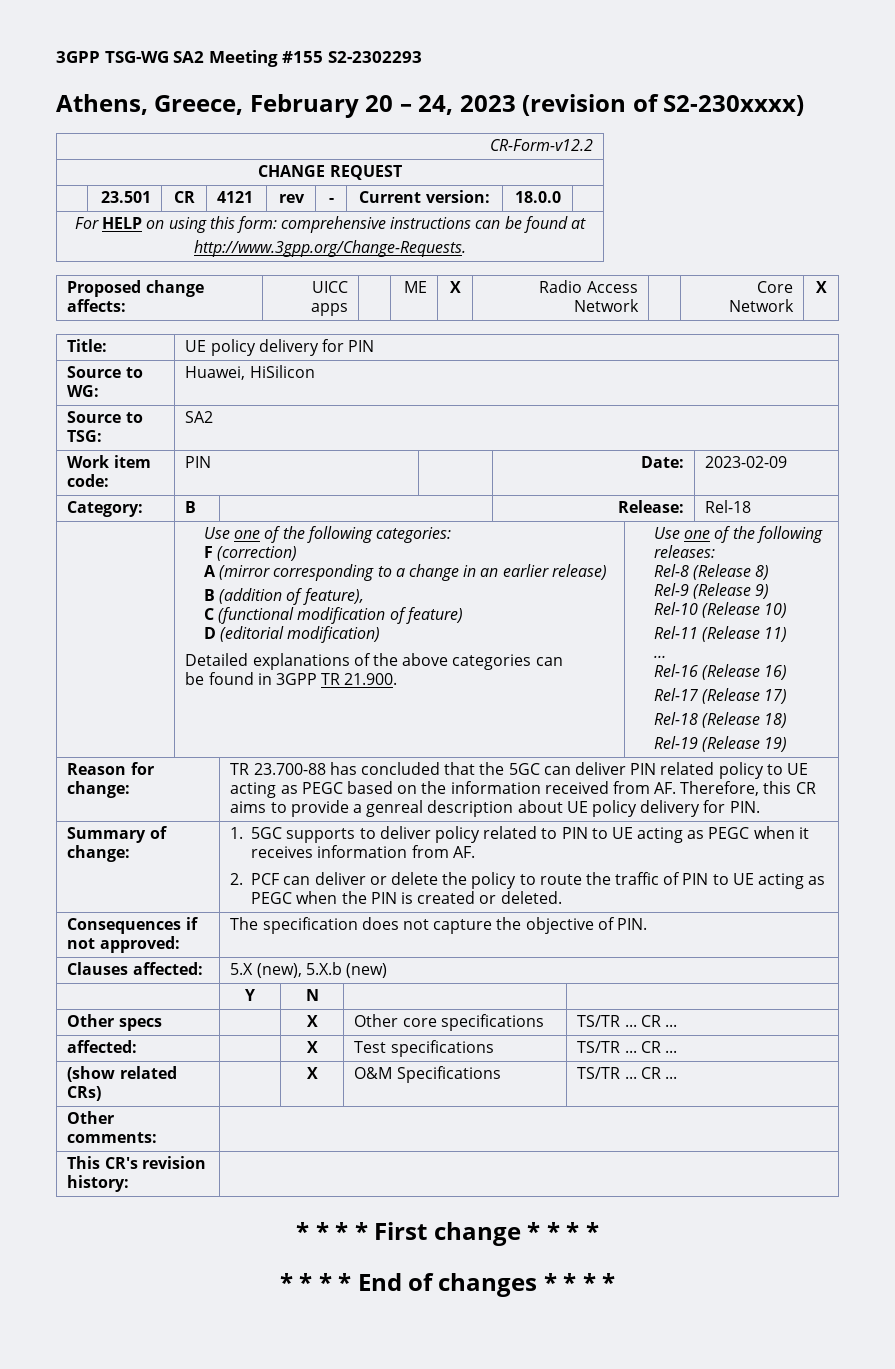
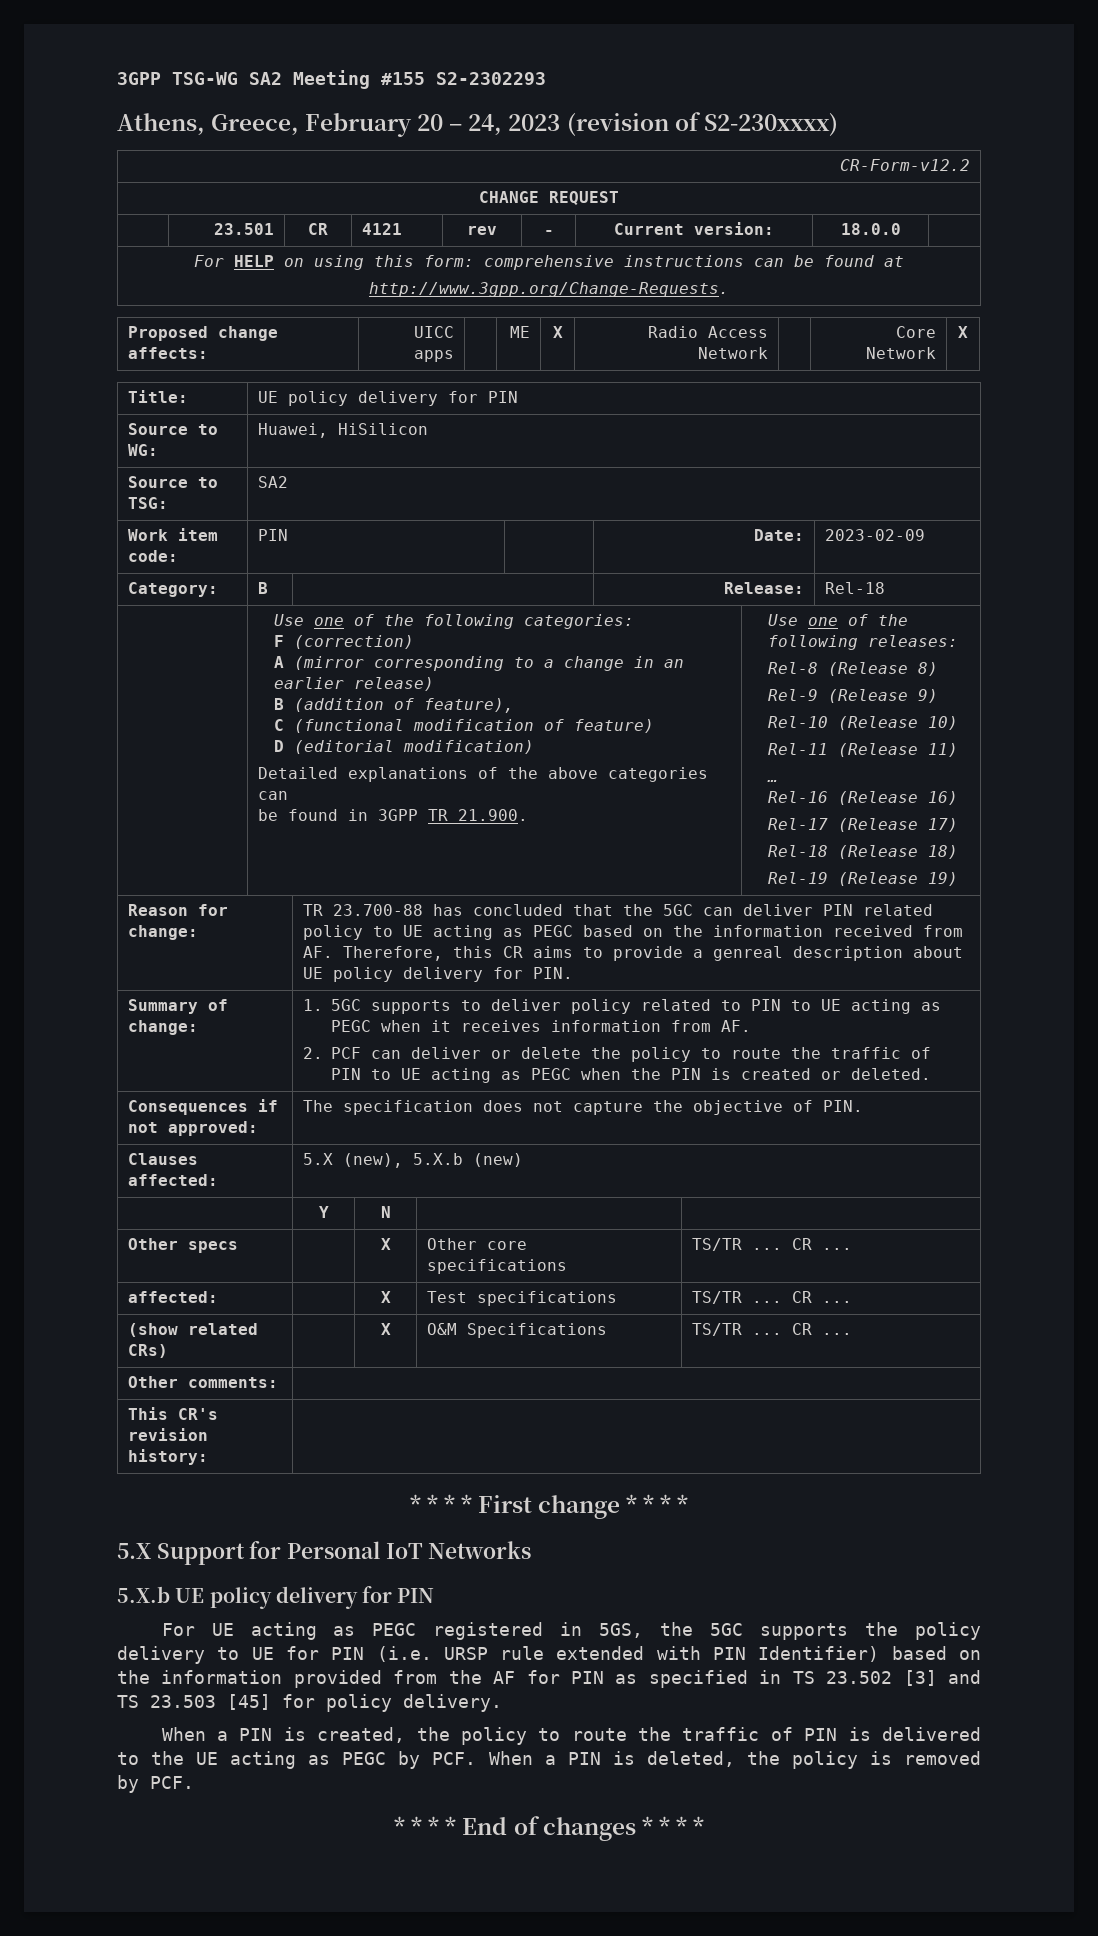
(599, 1231) none -> [117,1541,532,1565] [117,1586,435,1609] [161,1622,982,1640] [117,1646,981,1664] [117,1670,982,1688] [117,1694,502,1712] [161,1727,982,1745] [117,1751,981,1769] [117,1775,194,1793] // 5.X Support for Personal IoT Networks // 5.X.b UE policy delivery for PIN // For UE acting as PEGC registered in 5GS, the 5GC supports the policy delivery to UE for PIN (i.e. URSP rule extended with PIN Identifier) based on the information provided from the AF for PIN as specified in TS 23.502 [3] and TS 23.503 [45] for policy delivery. // When a PIN is created, the policy to route the traffic of PIN is delivered to the UE acting as PEGC by PCF. When a PIN is deleted, the policy is removed by PCF.

